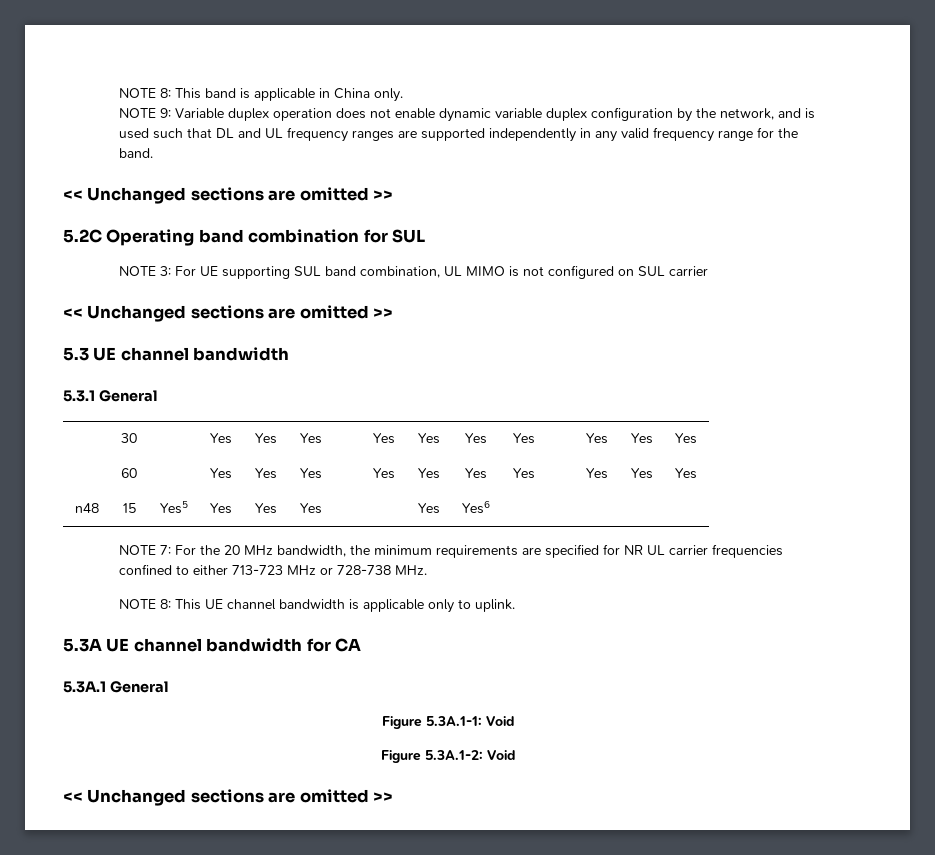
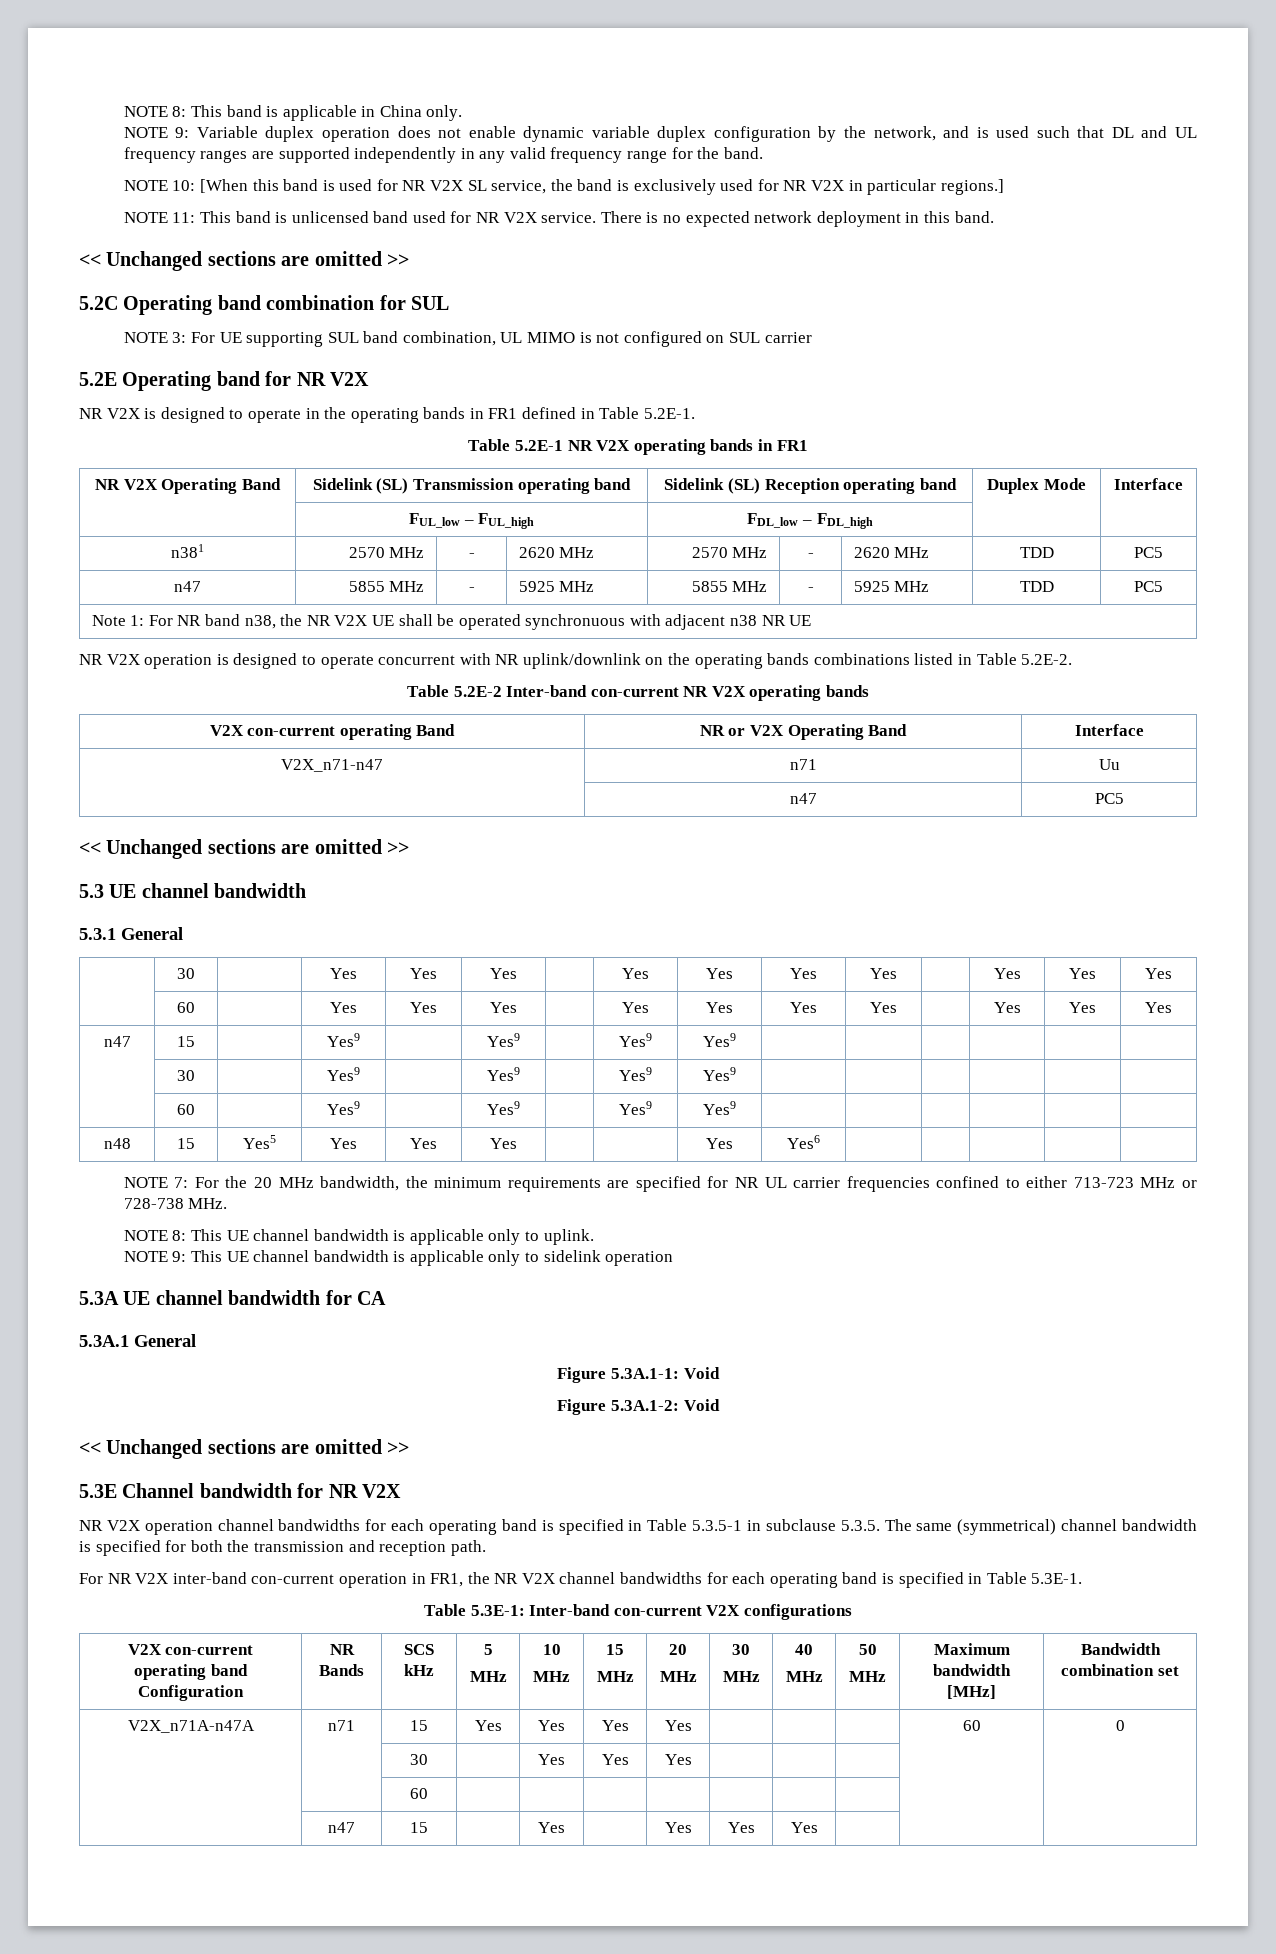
(153, 153) none -> [123,179,1004,195] [123,211,994,227] // NOTE 10: [When this band is used for NR V2X SL service, the band is exclusively used for NR V2X in particular regions.] // NOTE 11: This band is unlicensed band used for NR V2X service. There is no expected network deployment in this band.
(708, 271) none -> [79,371,369,391] [79,407,695,423] [468,439,808,455] [95,478,281,494] [312,478,632,494] [664,478,957,494] [987,478,1086,494] [1114,478,1183,490] [408,513,535,529] [747,513,873,529] [171,544,204,558] [348,547,425,558] [468,553,475,558] [518,547,595,558] [691,547,768,558] [807,553,814,558] [853,547,930,558] [1019,547,1054,558] [1134,547,1163,558] [174,581,201,592] [348,581,425,592] [468,587,475,592] [518,581,595,592] [691,581,768,592] [807,587,814,592] [853,581,930,592] [1019,581,1054,592] [1134,581,1163,592] [91,614,812,630] [79,653,1073,669] [406,685,870,701] [209,724,456,740] [699,724,908,740] [1074,724,1144,736] [281,759,383,772] [789,759,817,770] [1098,759,1120,770] [789,793,817,804] [1094,793,1124,804] // 5.2E Operating band for NR V2X // NR V2X is designed to operate in the operating bands in FR1 defined in Table 5.2E-1. // Table 5.2E-1 NR V2X operating bands in FR1 // NR V2X Operating Band | Sidelink (SL) Transmission operating band | Sidelink (SL) Reception operating band | Duplex Mode | Interface // | FUL_low – FUL_high | FDL_low – FDL_high | | // n381 | 2570 MHz | - | 2620 MHz | 2570 MHz | - | 2620 MHz | TDD | PC5 // n47 | 5855 MHz | - | 5925 MHz | 5855 MHz | - | 5925 MHz | TDD | PC5 // Note 1: For NR band n38, the NR V2X UE shall be operated synchronuous with adjacent n38 NR UE // NR V2X operation is designed to operate concurrent with NR uplink/downlink on the operating bands combinations listed in Table 5.2E-2. // Table 5.2E-2 Inter-band con-current NR V2X operating bands // V2X con-current operating Band | NR or V2X Operating Band | Interface // V2X_n71-n47 | n71 | Uu // | n47 | PC5
(697, 473) none -> [103,1036,131,1047] [177,1036,195,1047] [327,1033,360,1047] [487,1033,520,1047] [619,1033,652,1047] [703,1033,736,1047] [177,1070,195,1081] [327,1067,360,1081] [487,1067,520,1081] [619,1067,652,1081] [703,1067,736,1081] [177,1104,195,1115] [327,1101,360,1115] [487,1101,520,1115] [619,1101,652,1115] [703,1101,736,1115] // n47 | 15 | | Yes9 | | Yes9 | | Yes9 | Yes9 | | | | | | // | 30 | | Yes9 | | Yes9 | | Yes9 | Yes9 | | | | | | // | 60 | | Yes9 | | Yes9 | | Yes9 | Yes9 | | | | | |
(515, 605) none -> [123,1250,674,1266] // NOTE 9: This UE channel bandwidth is applicable only to sidelink operation
(394, 797) none -> [79,1483,401,1498] [79,1519,1198,1535] [79,1540,486,1556] [79,1572,1083,1588] [424,1604,852,1620] [127,1644,254,1655] [134,1664,248,1680] [138,1685,244,1701] [329,1644,355,1655] [319,1664,364,1676] [404,1644,434,1655] [404,1664,434,1676] [483,1644,493,1655] [469,1671,507,1682] [542,1644,561,1655] [533,1671,570,1682] [606,1644,624,1655] [596,1671,634,1682] [669,1644,687,1655] [659,1671,697,1682] [732,1644,750,1655] [722,1671,760,1682] [795,1644,813,1655] [785,1671,823,1682] [858,1644,877,1655] [849,1671,886,1682] [933,1643,1010,1655] [933,1664,1011,1676] [947,1685,996,1699] [1080,1643,1161,1655] [1061,1664,1179,1676] [127,1720,255,1733] [328,1720,355,1731] [410,1720,428,1731] [474,1720,502,1731] [538,1720,565,1731] [601,1720,629,1731] [664,1720,692,1731] [962,1720,981,1731] [1115,1720,1125,1731] [410,1754,428,1765] [538,1754,565,1765] [601,1754,629,1765] [664,1754,692,1765] [410,1788,428,1799] [328,1822,355,1833] [410,1822,428,1833] [538,1822,565,1833] [664,1822,692,1833] [727,1822,755,1833] [790,1822,818,1833] // 5.3E Channel bandwidth for NR V2X // NR V2X operation channel bandwidths for each operating band is specified in Table 5.3.5-1 in subclause 5.3.5. The same (symmetrical) channel bandwidth is specified for both the transmission and reception path. // For NR V2X inter-band con-current operation in FR1, the NR V2X channel bandwidths for each operating band is specified in Table 5.3E-1. // Table 5.3E-1: Inter-band con-current V2X configurations // V2X con-current operating band Configuration | NR Bands | SCS kHz | 5 // MHz | 10 // MHz | 15 // MHz | 20 // MHz | 30 // MHz | 40 // MHz | 50 // MHz | Maximum bandwidth [MHz] | Bandwidth combination set // V2X_n71A-n47A | n71 | 15 | Yes | Yes | Yes | Yes | | | | 60 | 0 // | | 30 | | Yes | Yes | Yes | | | | | // | | 60 | | | | | | | | | // | n47 | 15 | | Yes | | Yes | Yes | Yes | | |

